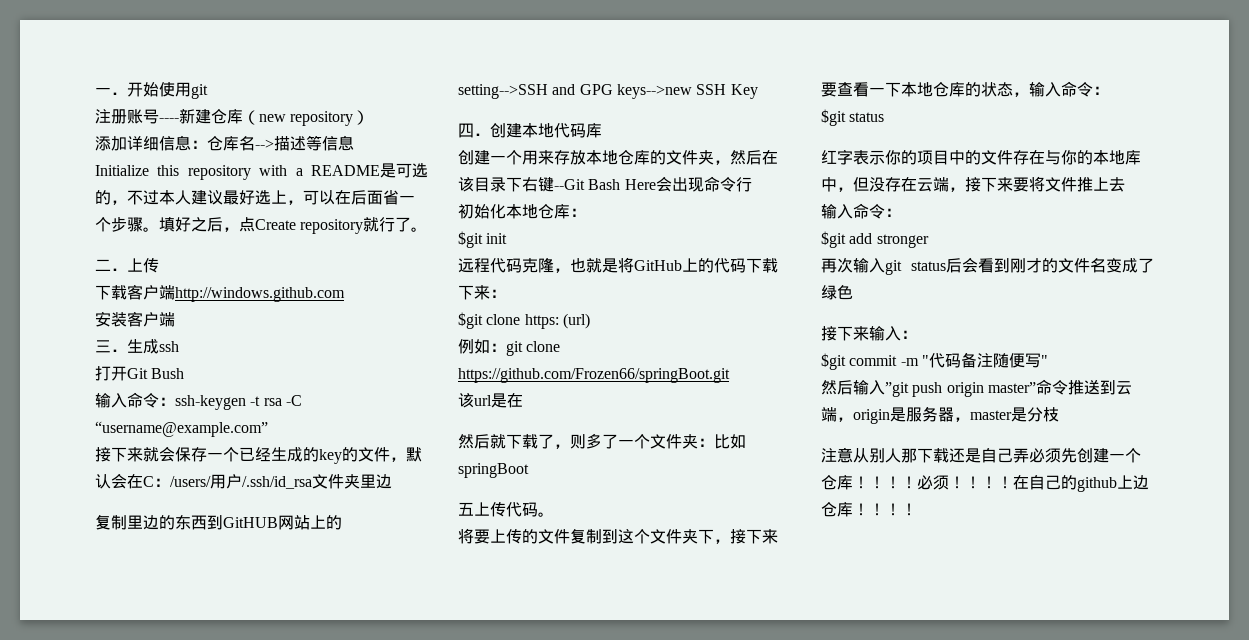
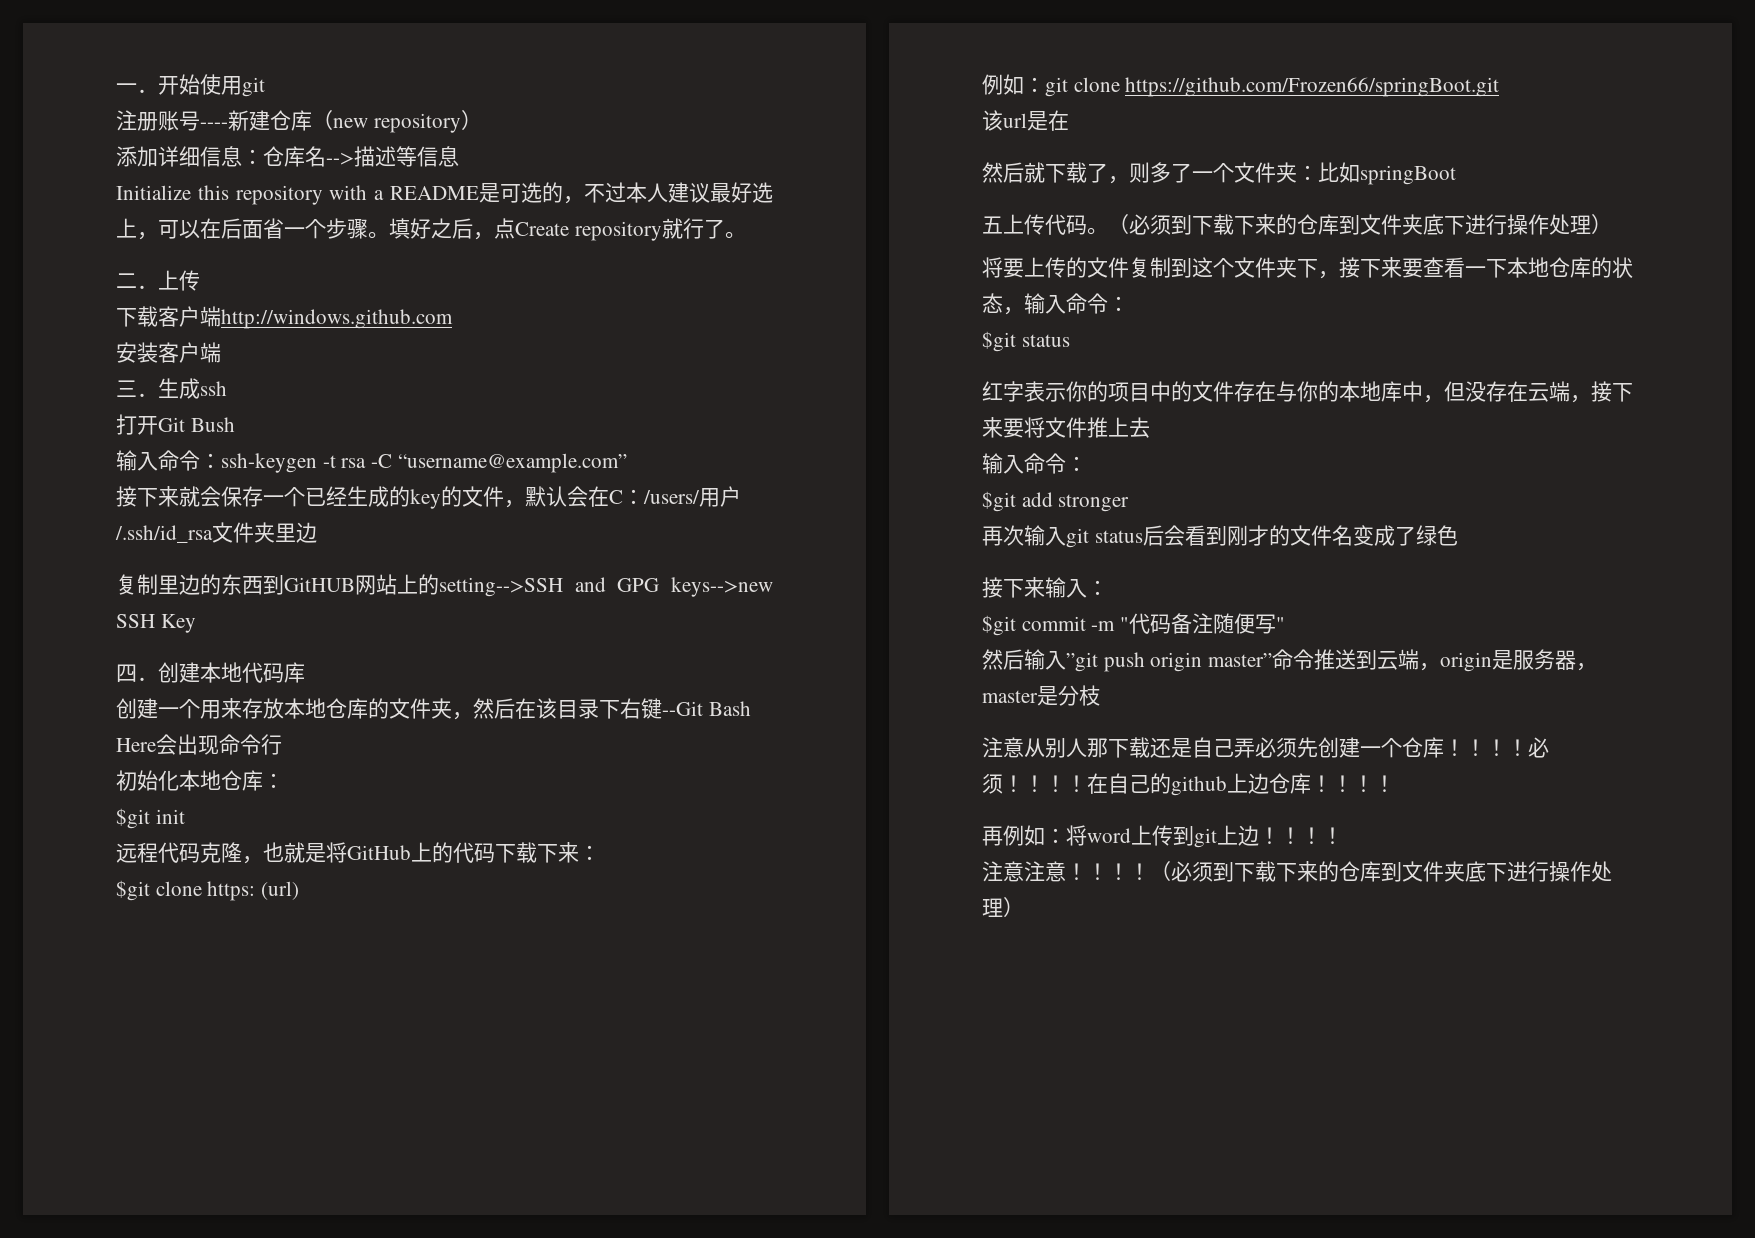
(554, 514) none -> [1108,214,1612,235] （必须到下载下来的仓库到文件夹底下进行操作处理）
(917, 509) none -> [982,825,1343,848] [982,861,1612,882] [982,897,1024,917] // 再例如：将word上传到git上边！！！！ // 注意注意！！！！（必须到下载下来的仓库到文件夹底下进行操作处理）

